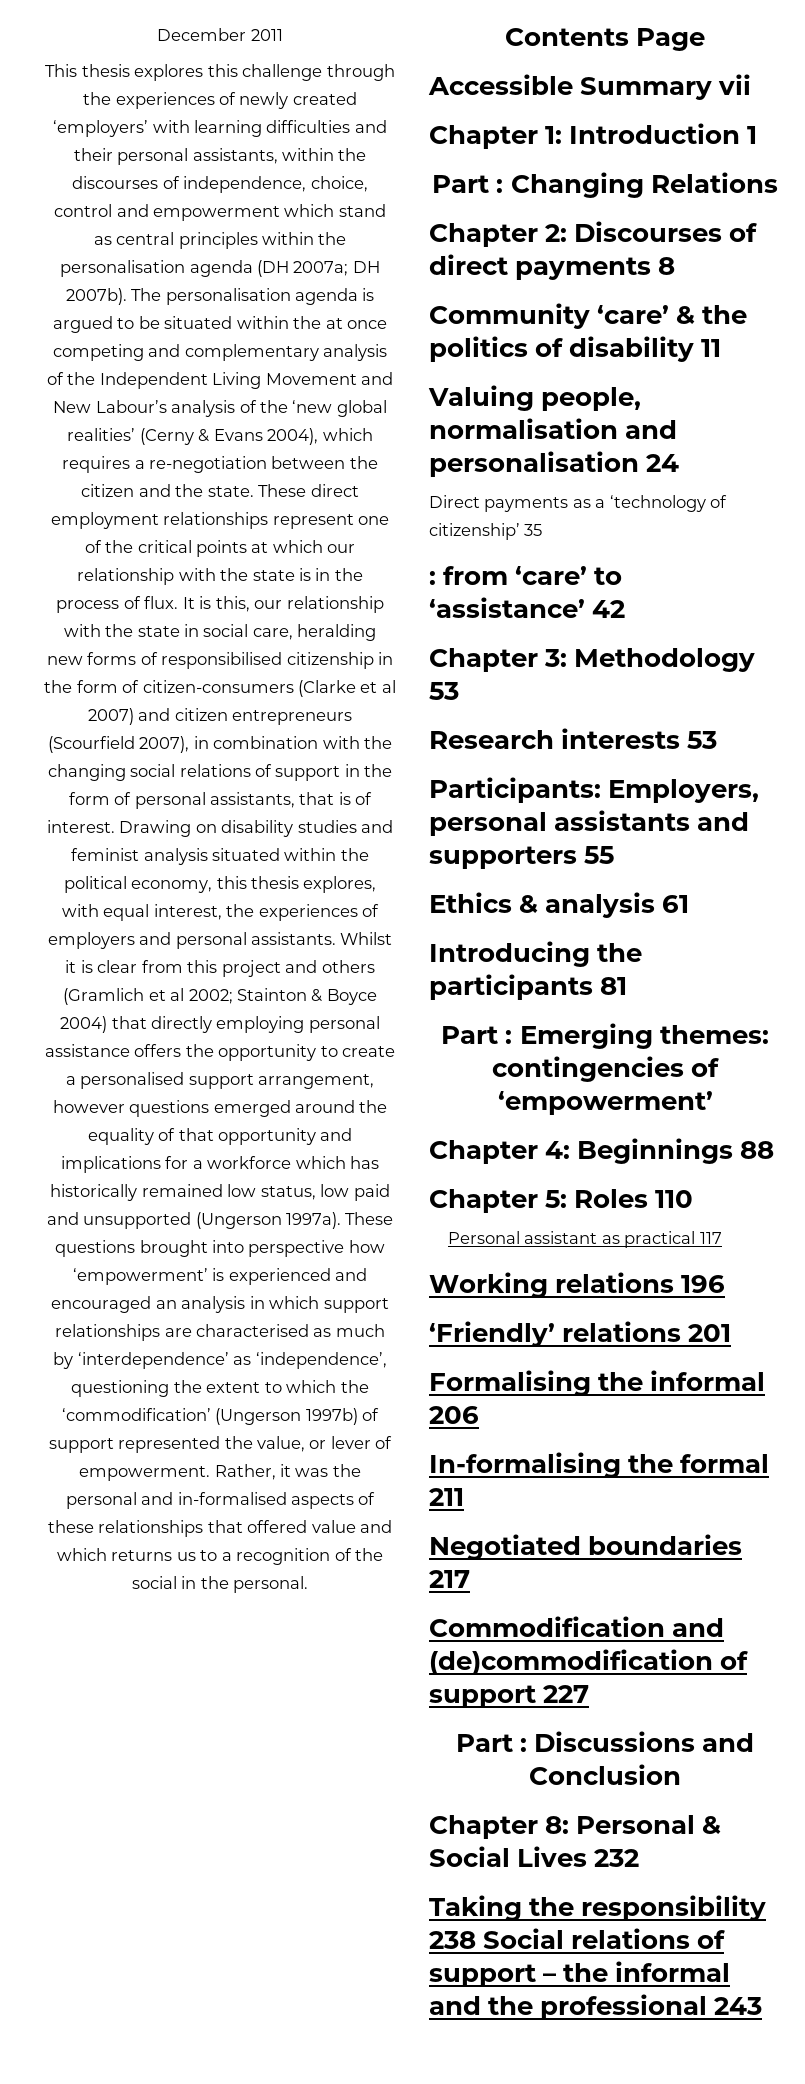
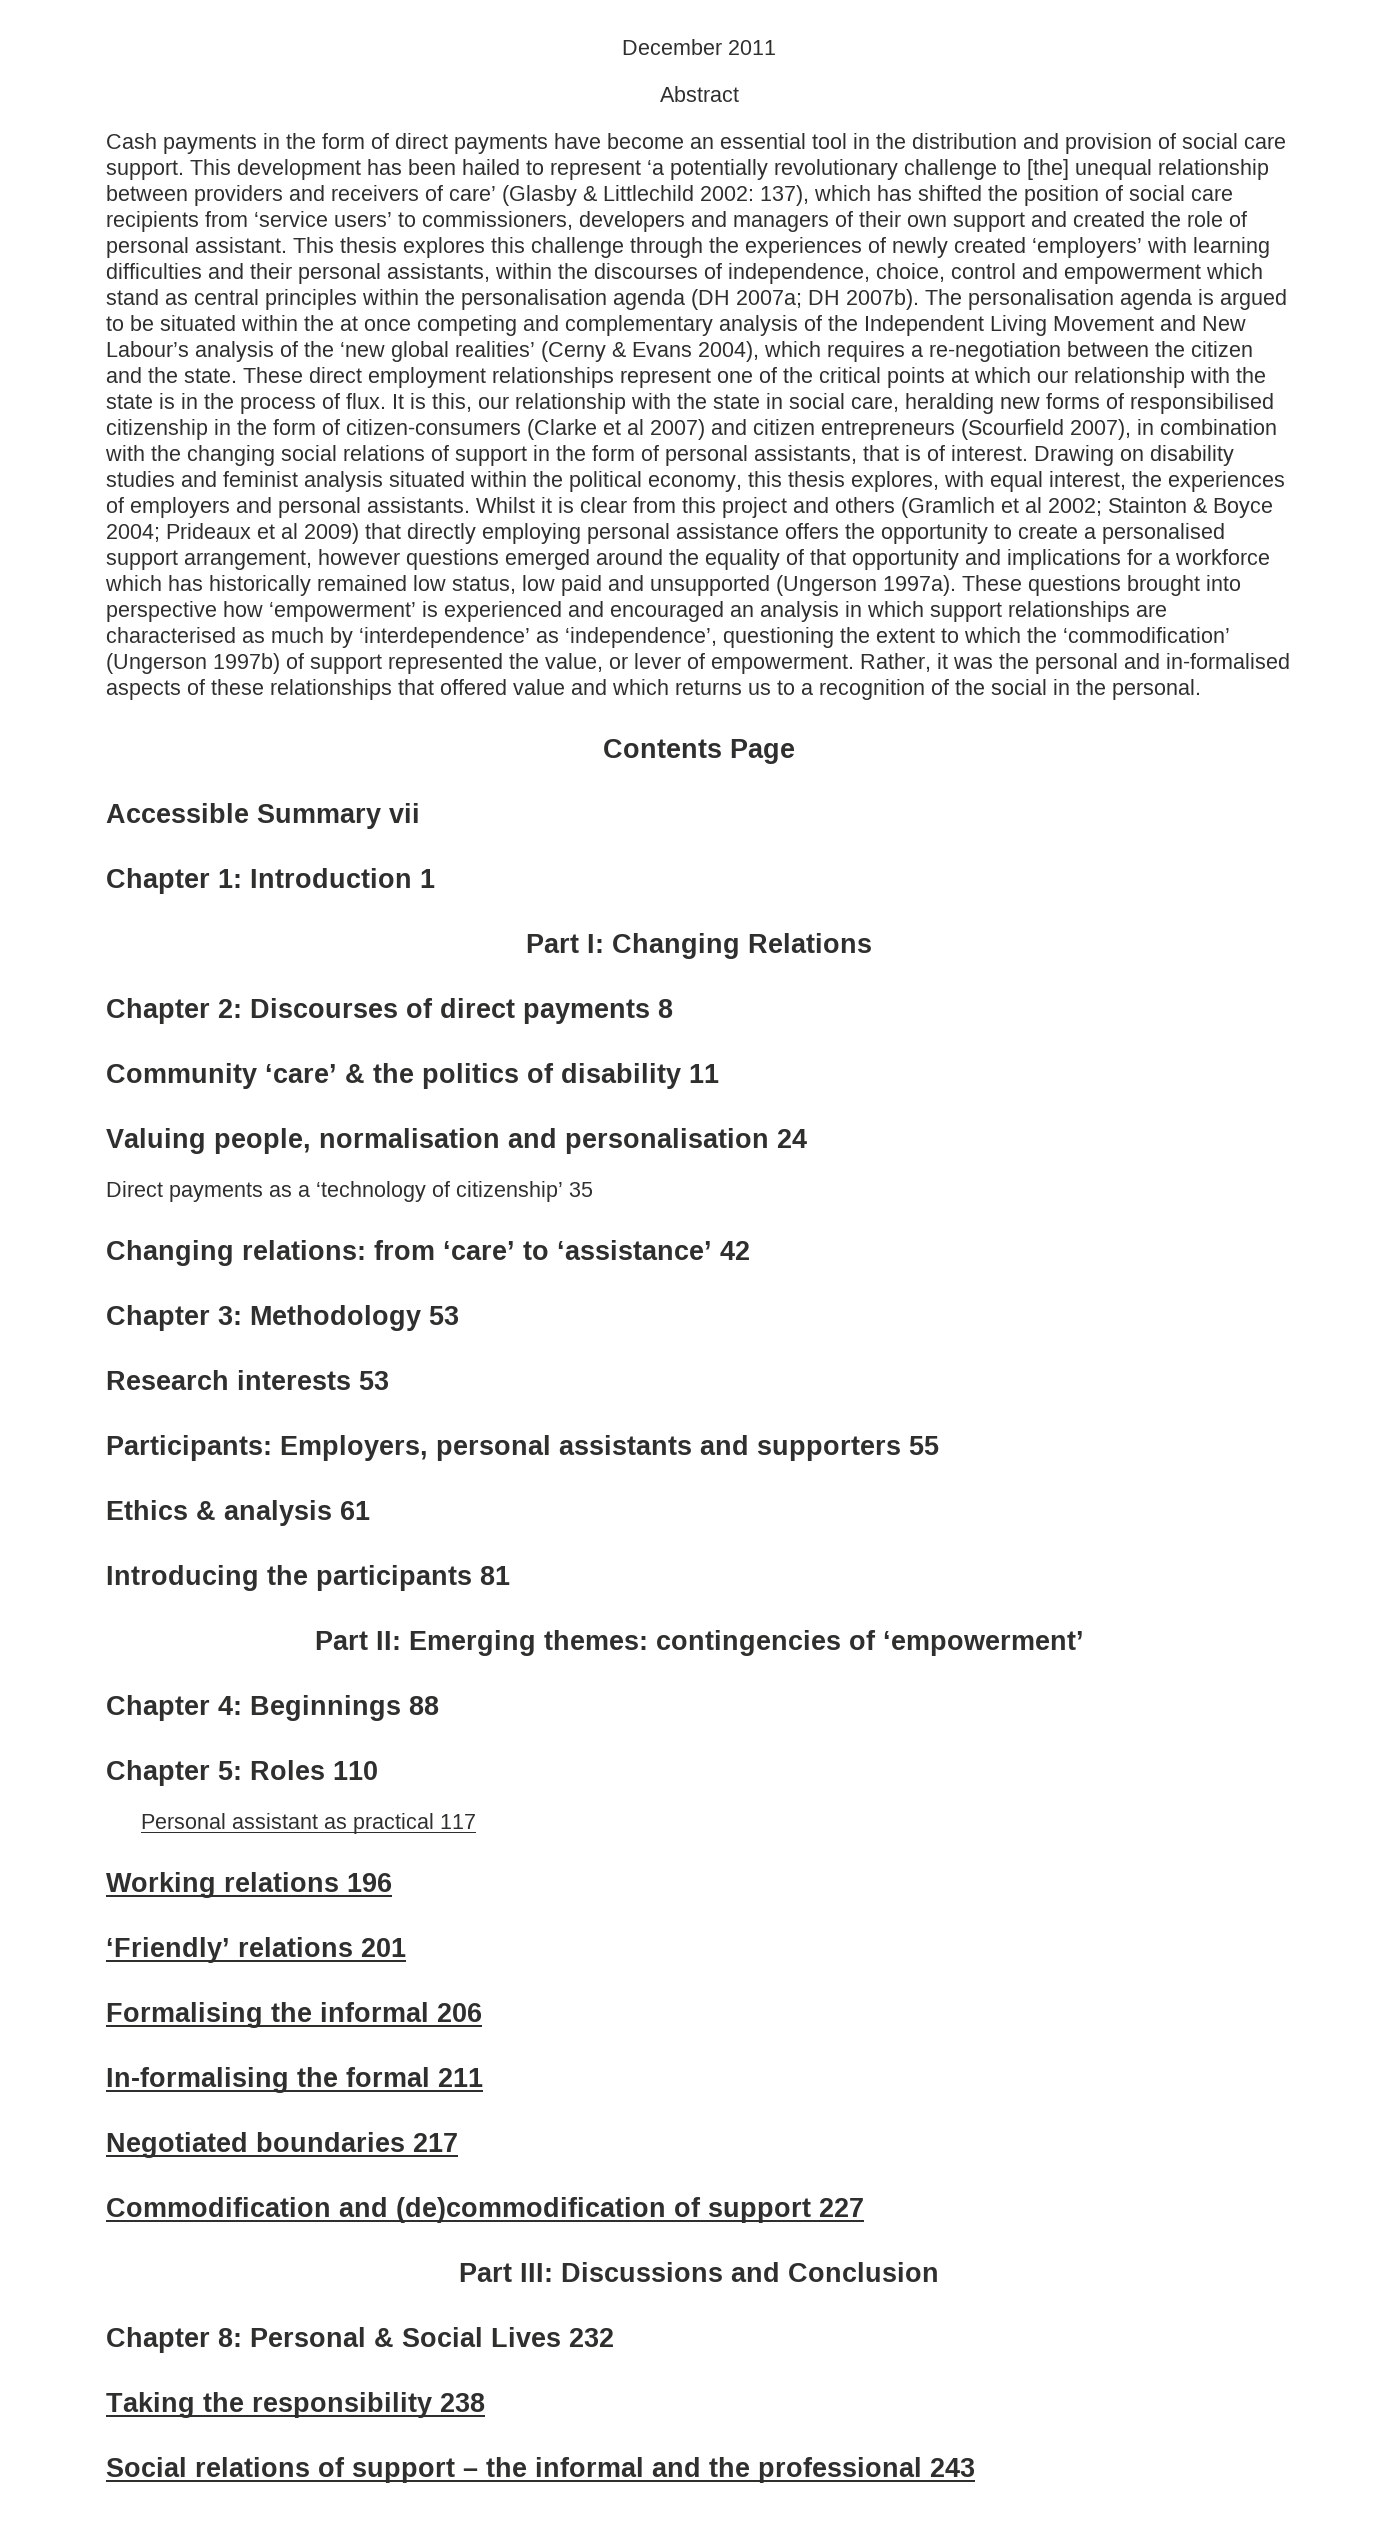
(283, 35) none -> [659,86,739,102] [106,133,1286,154] [106,159,1269,180] [106,185,1233,206] [106,211,1247,232] [106,237,287,258] Abstract // Cash payments in the form of direct payments have become an essential tool in the distribution and provision of social care support. This development has been hailed to represent ‘a potentially revolutionary challenge to [the] unequal relationship between providers and receivers of care’ (Glasby & Littlechild 2002: 137), which has shifted the position of social care recipients from ‘service users’ to commissioners, developers and managers of their own support and created the role of personal assistant.
[60,1016,108,1033] 2004) -> [106,523,359,544] 2004; Prideaux et al 2009)
[496,179,504,193] : -> [587,934,604,953] I:
[429,571,436,585] : -> [106,1240,366,1266] Changing relations:
[505,1030,513,1044] : -> [375,1631,401,1650] II:
[519,1738,527,1752] : -> [520,2263,553,2282] III:
(476, 1940) none -> (485, 2402) //

